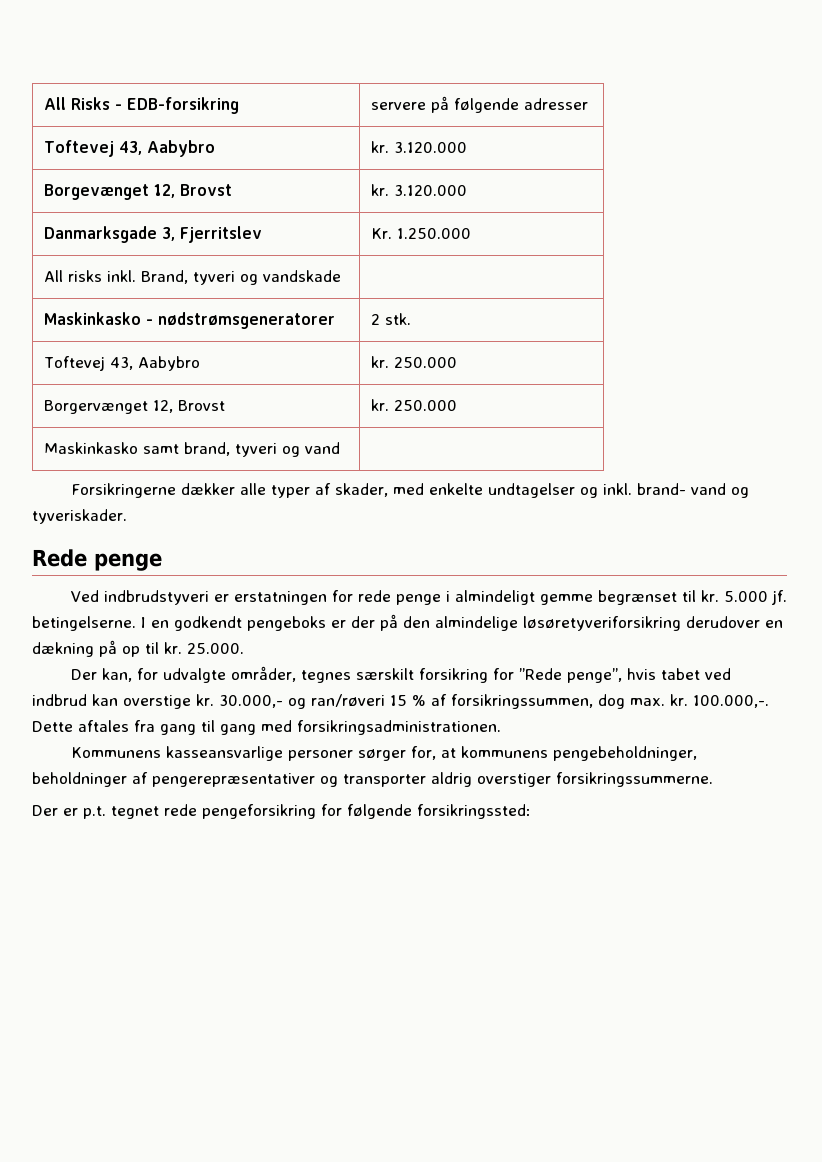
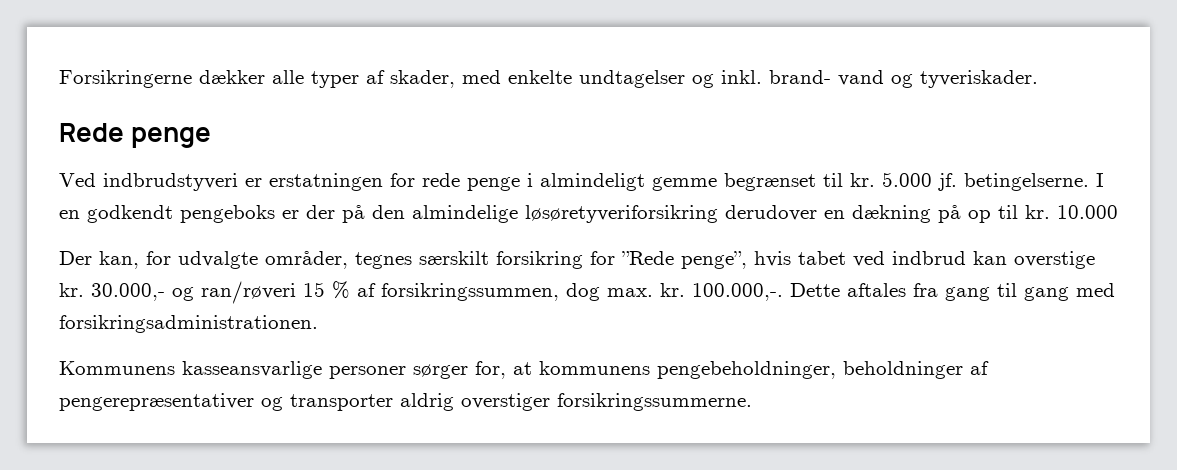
[43,97,239,114] [370,96,588,113] [43,140,215,157] [370,141,467,153] [43,184,232,200] [370,184,467,196] [43,226,262,243] [370,228,471,239] [43,270,341,285] [43,312,335,329] [370,313,411,325] [43,356,200,371] [370,356,457,368] [43,400,225,414] [370,399,457,411] [43,442,340,457] All Risks - EDB-forsikring | servere på følgende adresser // Toftevej 43, Aabybro | kr. 3.120.000 // Borgevænget 12, Brovst | kr. 3.120.000 // Danmarksgade 3, Fjerritslev | Kr. 1.250.000 // All risks inkl. Brand, tyveri og vandskade | // Maskinkasko - nødstrømsgeneratorer | 2 stk. // Toftevej 43, Aabybro | kr. 250.000 // Borgervænget 12, Brovst | kr. 250.000 // Maskinkasko samt brand, tyveri og vand | // -> (59, 79) none
[187,643,244,654] 25.000. -> [1057,205,1118,219] 10.000
[32,804,531,819] // Der er p.t. tegnet rede pengeforsikring for følgende forsikringssted: -> (752, 402) none

